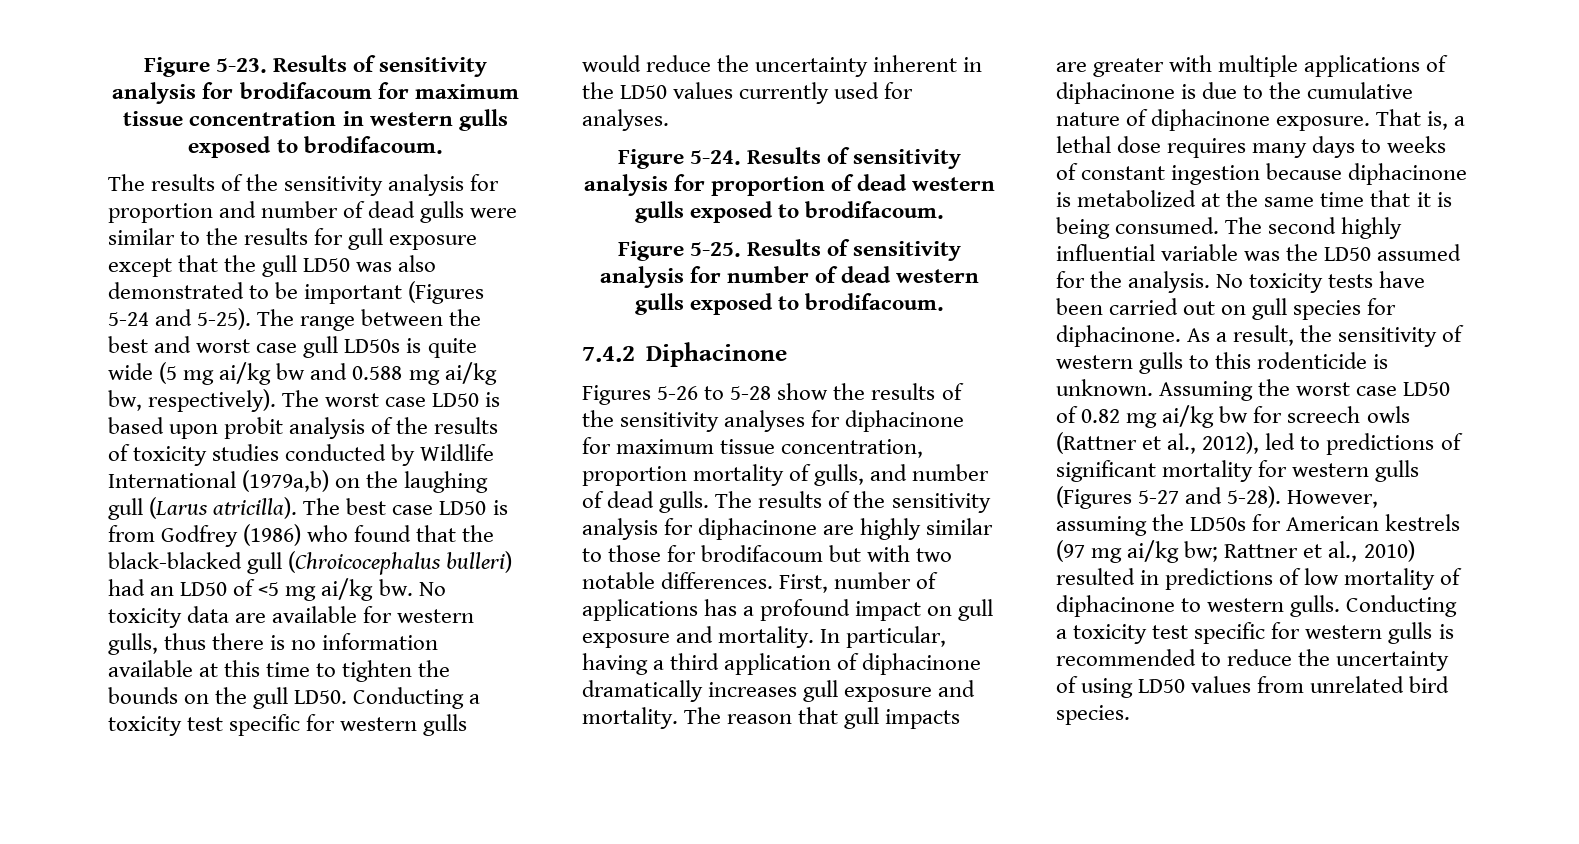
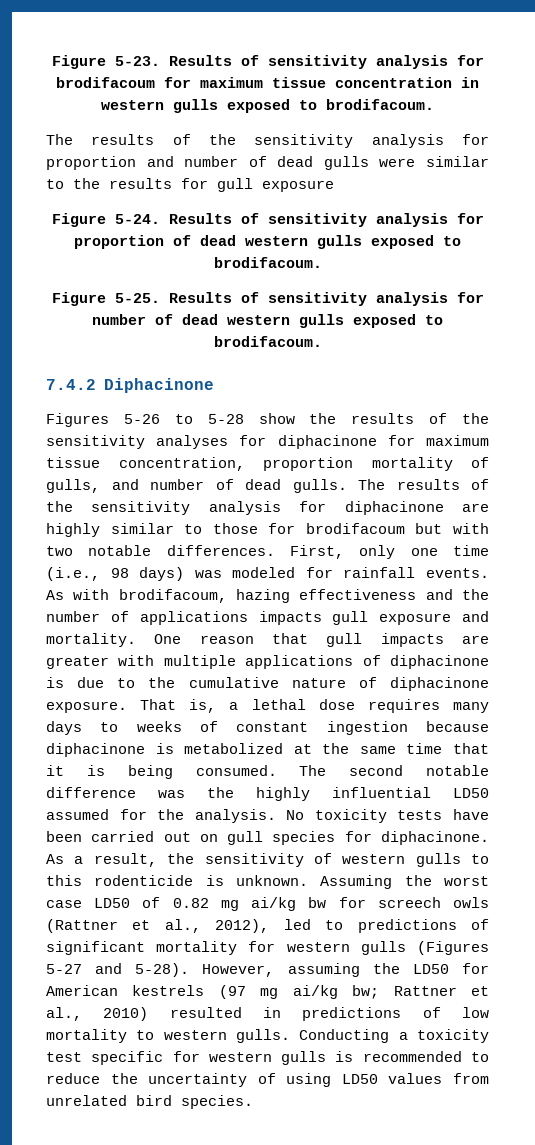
[108,255,437,277] [108,281,485,304] [108,308,482,331] [108,336,477,358] [108,362,497,385] [108,389,501,412] [108,417,499,439] [108,444,495,466] [108,470,489,493] [108,497,508,520] [108,524,495,547] [108,551,513,575] [108,578,446,601] [108,606,475,628] [108,633,439,655] [108,660,451,682] [108,687,481,709] [108,714,468,736] [582,55,983,77] [582,82,914,104] [582,109,669,131] except that the gull LD50 was also demonstrated to be important (Figures 5-24 and 5-25). The range between the best and worst case gull LD50s is quite wide (5 mg ai/kg bw and 0.588 mg ai/kg bw, respectively). The worst case LD50 is based upon probit analysis of the results of toxicity studies conducted by Wildlife International (1979a,b) on the laughing gull (Larus atricilla). The best case LD50 is from Godfrey (1986) who found that the black-blacked gull (Chroicocephalus bulleri) had an LD50 of <5 mg ai/kg bw. No toxicity data are available for western gulls, thus there is no information available at this time to tighten the bounds on the gull LD50. Conducting a toxicity test specific for western gulls would reduce the uncertainty inherent in the LD50 values currently used for analyses. -> (334, 186) none
[834,572,939,589] [582,599,994,621] [582,626,947,648] [582,653,982,675] [582,680,976,702] [582,707,722,729] number of applications has a profound impact on gull exposure and mortality. In particular, having a third application of diphacinone dramatically increases gull exposure and mortality. The -> [359,545,489,559] [46,567,489,581] [46,589,489,603] [46,611,489,625] [46,633,182,647] only one time (i.e., 98 days) was modeled for rainfall events. As with brodifacoum, hazing effectiveness and the number of applications impacts gull exposure and mortality. One
[1341,217,1403,239] [1056,244,1319,261] highly influential variable was the -> [426,765,489,776] [46,787,431,801] notable difference was the highly influential
[1190,517,1247,531] LD50s -> [412,964,449,974] LD50
[1440,568,1463,585] [1056,595,1175,617] of diphacinone -> (127, 1036) none

